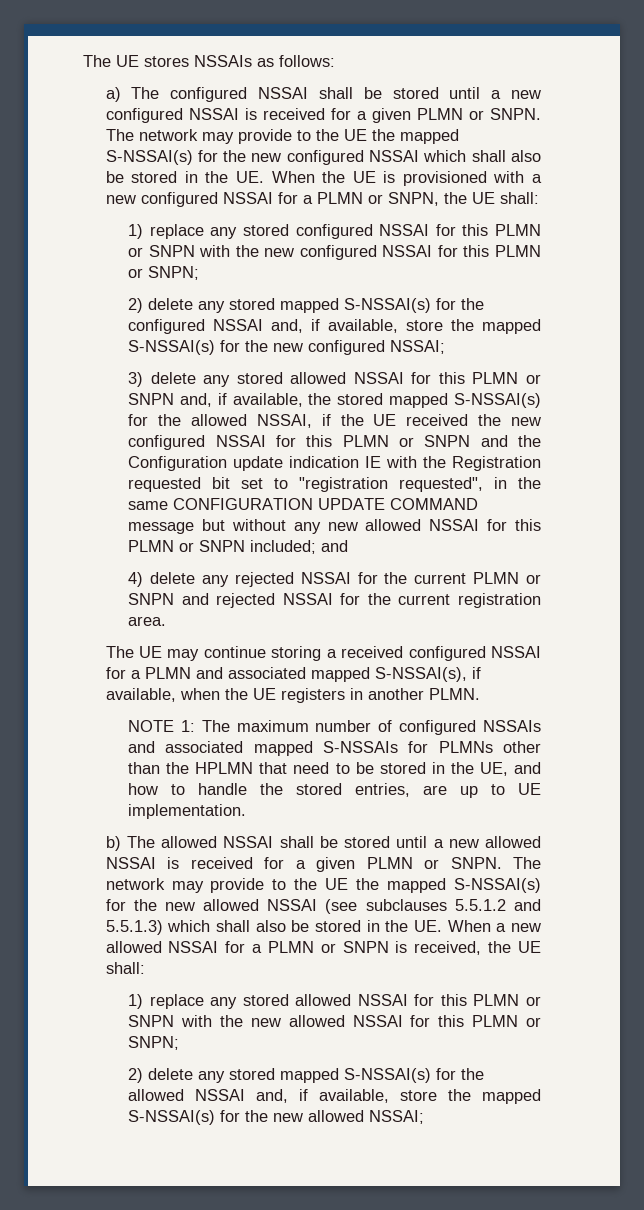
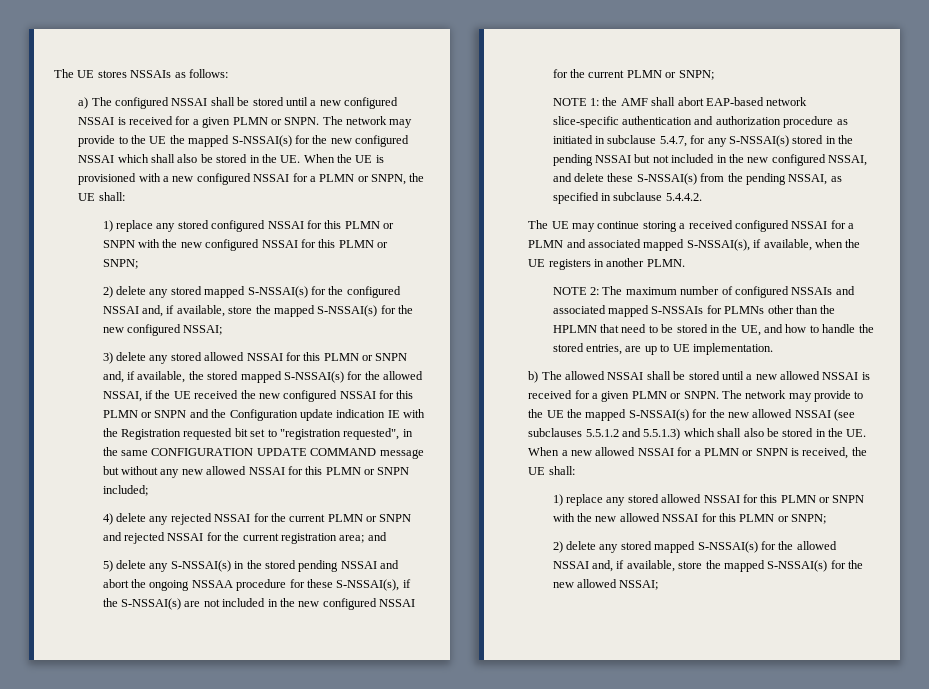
[321,540,349,552] and -> (148, 490) none
[128,616,167,626] area. -> [339,532,387,543] [102,560,400,572] [102,579,411,591] [102,598,416,610] [552,69,714,80] [552,97,808,106] [552,116,848,128] [552,135,854,147] [552,154,868,166] [552,173,842,185] [552,192,702,204] area; and // 5) delete any S-NSSAI(s) in the stored pending NSSAI and abort the ongoing NSSAA procedure for these S-NSSAI(s), if the S-NSSAI(s) are not included in the new configured NSSAI for the current PLMN or SNPN; // NOTE 1: the AMF shall abort EAP-based network slice-specific authentication and authorization procedure as initiated in subclause 5.4.7, for any S-NSSAI(s) stored in the pending NSSAI but not included in the new configured NSSAI, and delete these S-NSSAI(s) from the pending NSSAI, as specified in subclause 5.4.4.2.
[180,720,195,732] 1: -> [590,287,600,295] 2:

